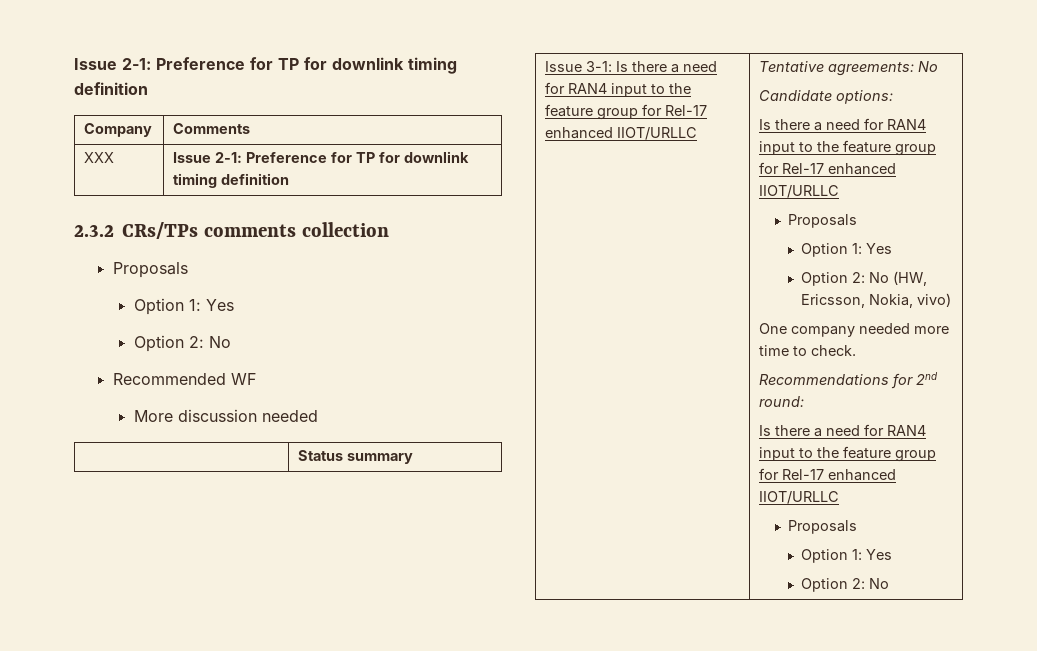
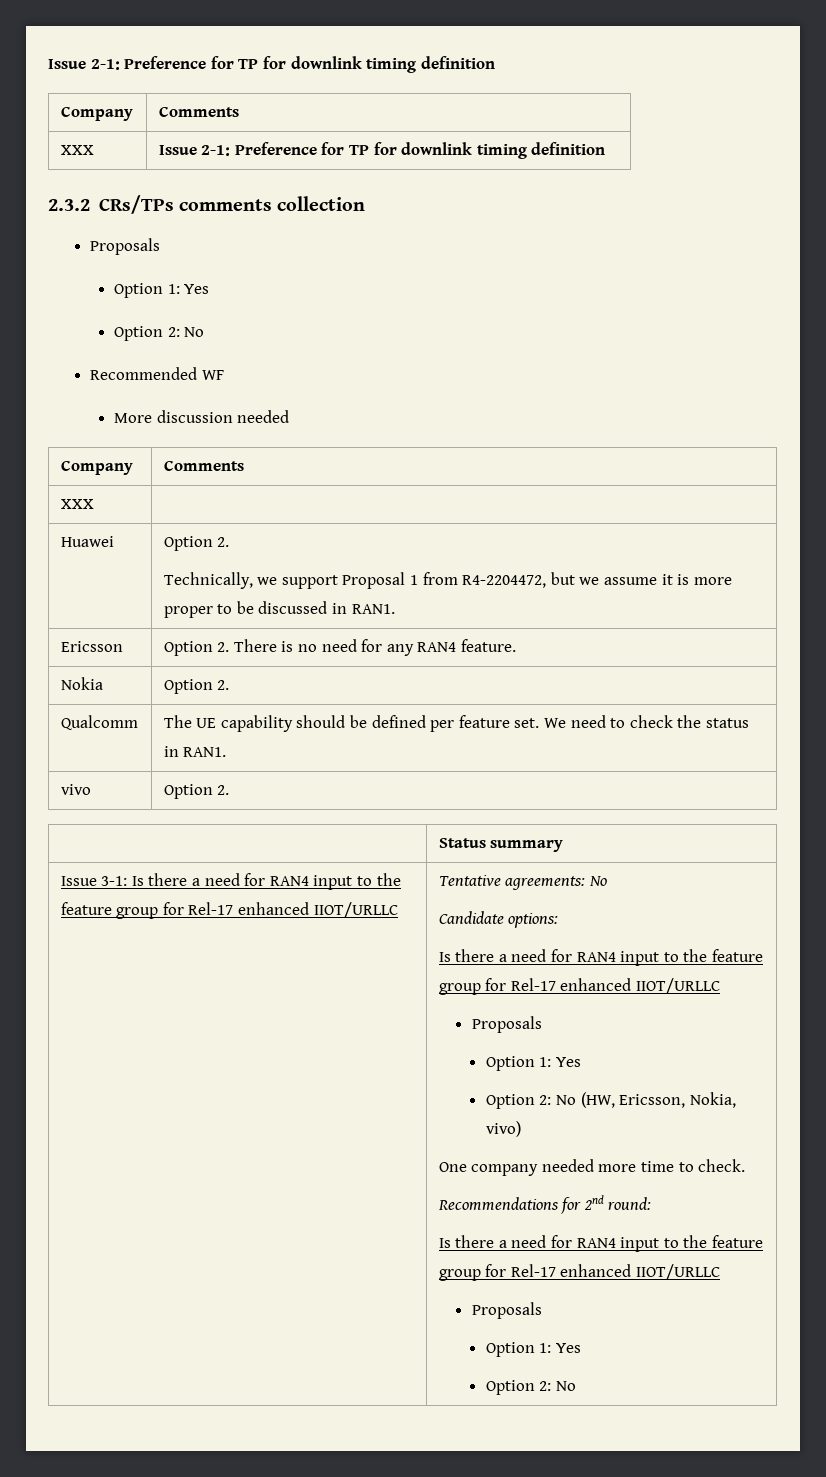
(318, 416) none -> [60,460,133,475] [163,460,244,471] [60,499,94,509] [60,536,114,547] [163,536,230,551] [163,572,732,589] [163,601,395,618] [60,641,123,652] [163,639,516,656] [60,677,103,690] [163,679,230,694] [60,715,138,730] [163,715,749,732] [163,746,227,757] [60,784,91,795] [163,784,230,799] // Company | Comments // XXX | // Huawei | Option 2. // Technically, we support Proposal 1 from R4-2204472, but we assume it is more proper to be discussed in RAN1. // Ericsson | Option 2. There is no need for any RAN4 feature. // Nokia | Option 2. // Qualcomm | The UE capability should be defined per feature set. We need to check the status in RAN1. // vivo | Option 2.

